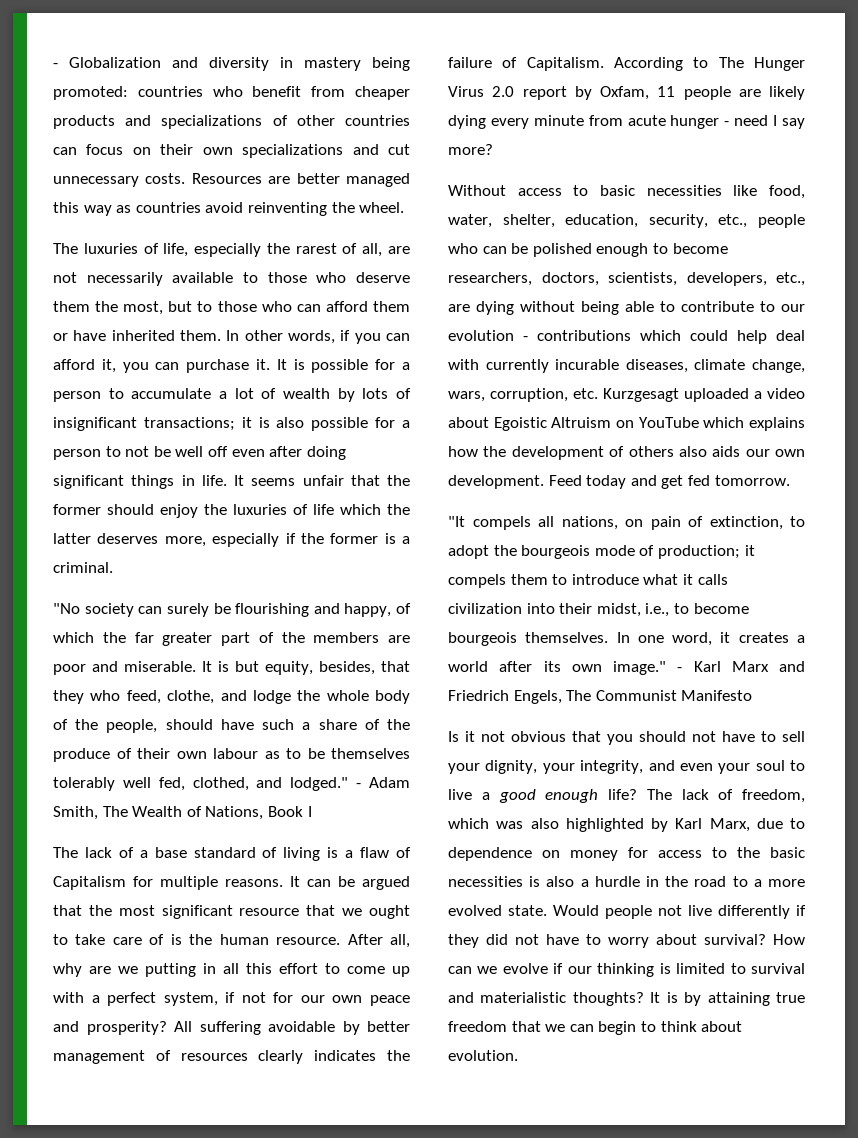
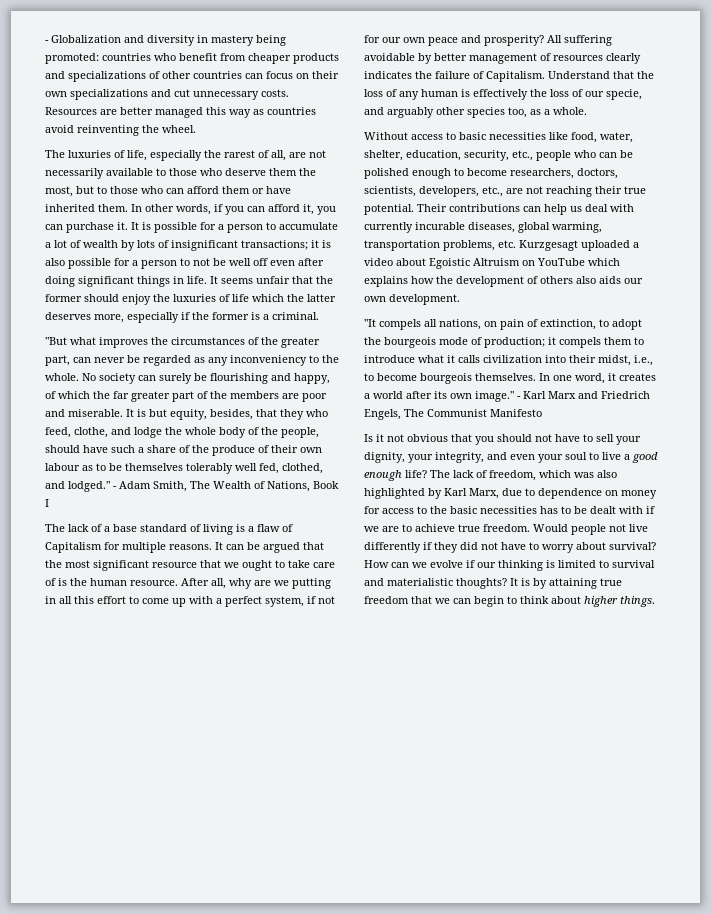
[53,603,80,614] "No -> [45,337,320,348] [45,355,339,366] [45,373,96,381] "But what improves the circumstances of the greater part, can never be regarded as any inconveniency to the whole. No
[614,57,805,71] [448,86,805,100] [448,115,806,129] [448,144,493,155] According to The Hunger Virus 2.0 report by Oxfam, 11 people are likely dying every minute from acute hunger - need I say more? -> [548,71,654,79] [364,89,642,100] [364,107,587,118] Understand that the loss of any human is effectively the loss of our specie, and arguably other species too, as a whole.
[476,301,805,315] [448,330,767,344] dying without being able to contribute to our evolution - contributions which could help -> [526,186,646,197] [364,204,582,215] not reaching their true potential. Their contributions can help us
[694,359,805,373] [448,388,568,402] climate change, wars, corruption, -> [518,222,602,233] [364,240,495,251] global warming, transportation problems,
[548,475,790,489] Feed today and get fed tomorrow. -> (460, 299) none
[529,876,805,887] [448,905,547,916] is also a hurdle in the road to a more evolved state. -> [540,506,655,514] [364,524,530,532] has to be dealt with if we are to achieve true freedom.
[448,1050,518,1061] evolution. -> [584,596,655,607] higher things.

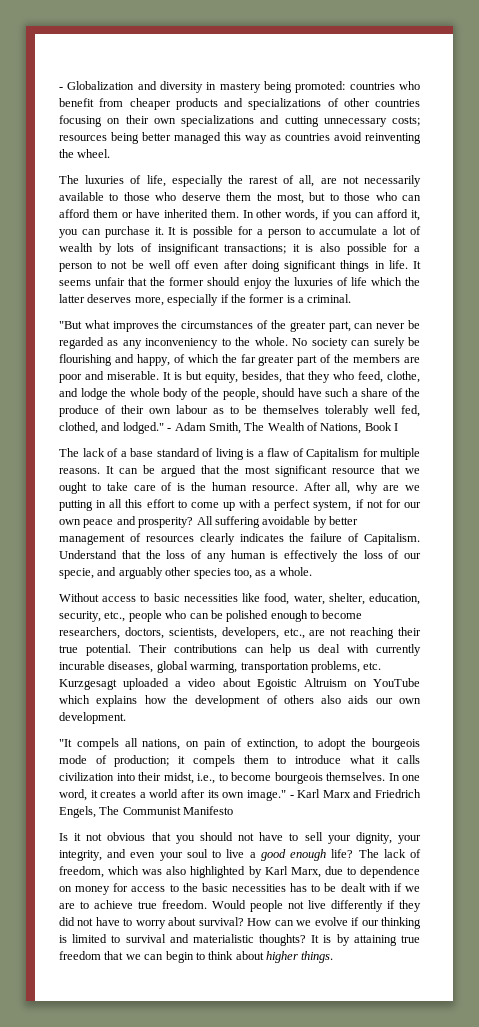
[245,71,293,79] can focus -> [59,115,102,127] focusing
[174,89,289,100] [45,107,117,115] cut unnecessary costs. Resources are -> [284,116,420,127] [59,132,139,144] cutting unnecessary costs; resources being

